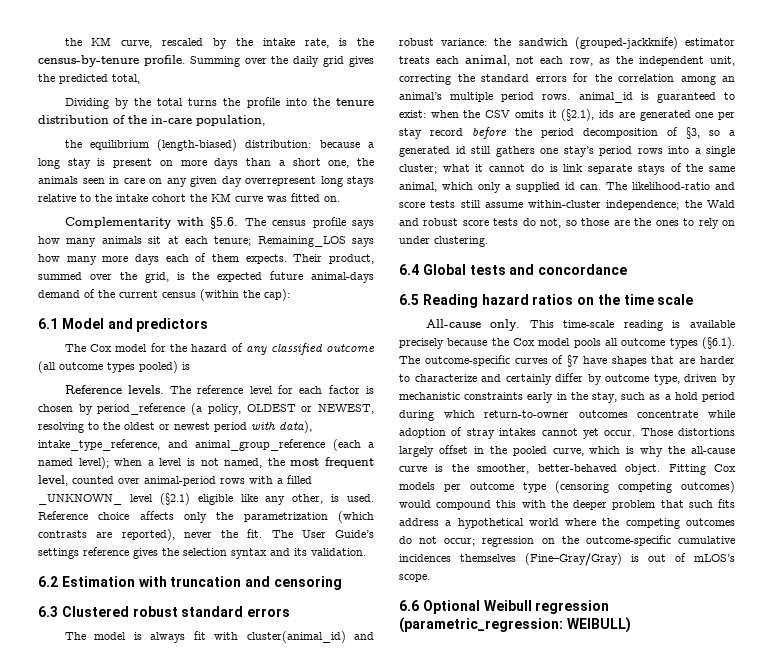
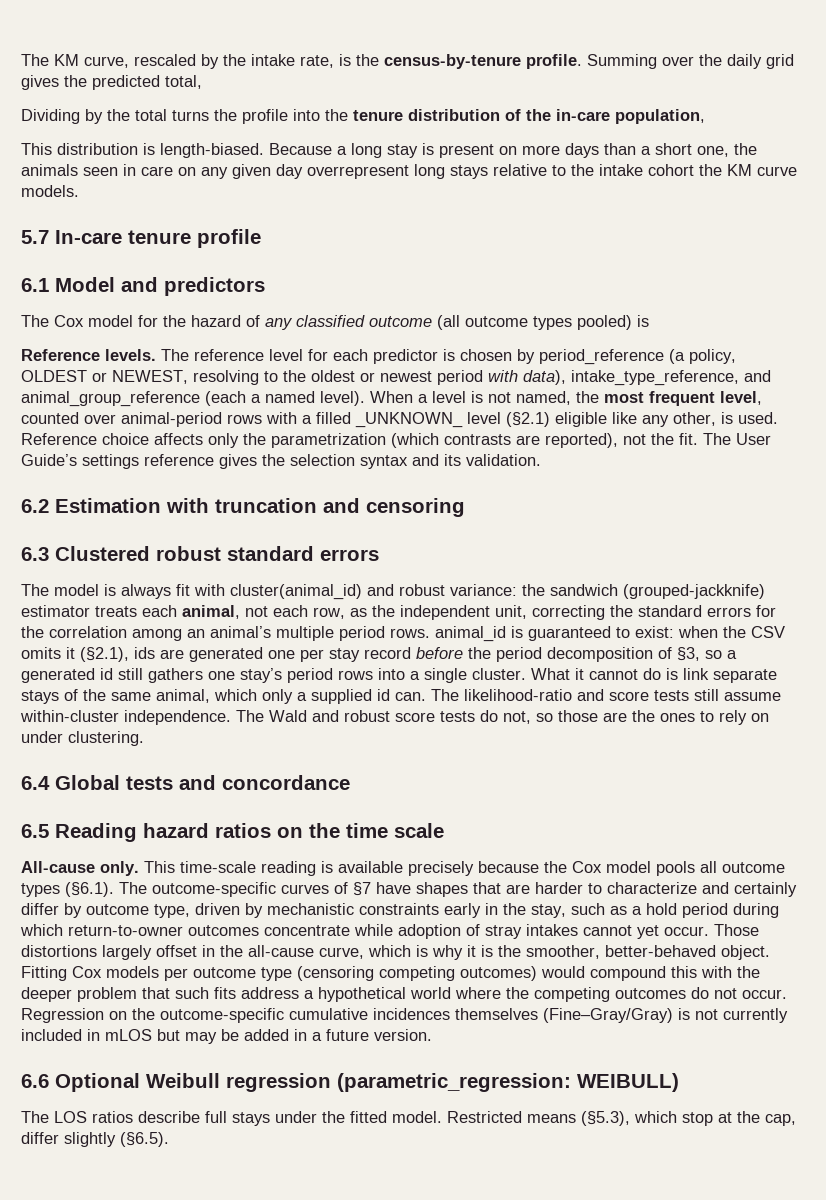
[64,38,82,46] the -> [21,54,49,66] The
[64,139,360,151] the equilibrium (length-biased) distribution: because -> [21,143,332,158] This distribution is length-biased. Because
[267,193,340,202] [64,217,374,229] [38,236,374,247] [38,253,374,265] [38,271,374,283] [38,289,290,301] was fitted on. // Complementarity with §5.6. The census profile says how many animals sit at each tenure; Remaining_LOS says how many more days each of them expects. Their product, summed over the grid, is the expected future animal-days demand of the current census (within the cap): -> [21,185,79,197] [21,229,261,248] models. // 5.7 In-care tenure profile
[328,385,360,394] factor -> [373,349,438,364] predictor
[78,457,143,469] level); when -> [320,391,413,406] level). When
[183,532,212,538] never -> [623,434,646,445] not
[399,164,470,174] cluster; what -> [472,668,570,680] cluster. What
[606,200,702,210] independence; the -> [124,710,264,725] independence. The
[512,446,547,456] pooled -> [248,945,314,957] all-cause
[668,446,735,454] [399,466,427,472] the all-cause curve -> [467,945,476,957] it
[444,536,535,547] occur; regression -> [742,989,787,999] [21,1008,104,1023] occur. Regression
[648,553,735,562] [399,574,430,582] out of mLOS’s scope. -> [695,1008,788,1023] [21,1029,432,1044] not currently included in mLOS but may be added in a future version.
(631, 625) none -> [21,1111,796,1126] [21,1132,169,1147] // The LOS ratios describe full stays under the fitted model. Restricted means (§5.3), which stop at the cap, differ slightly (§6.5).

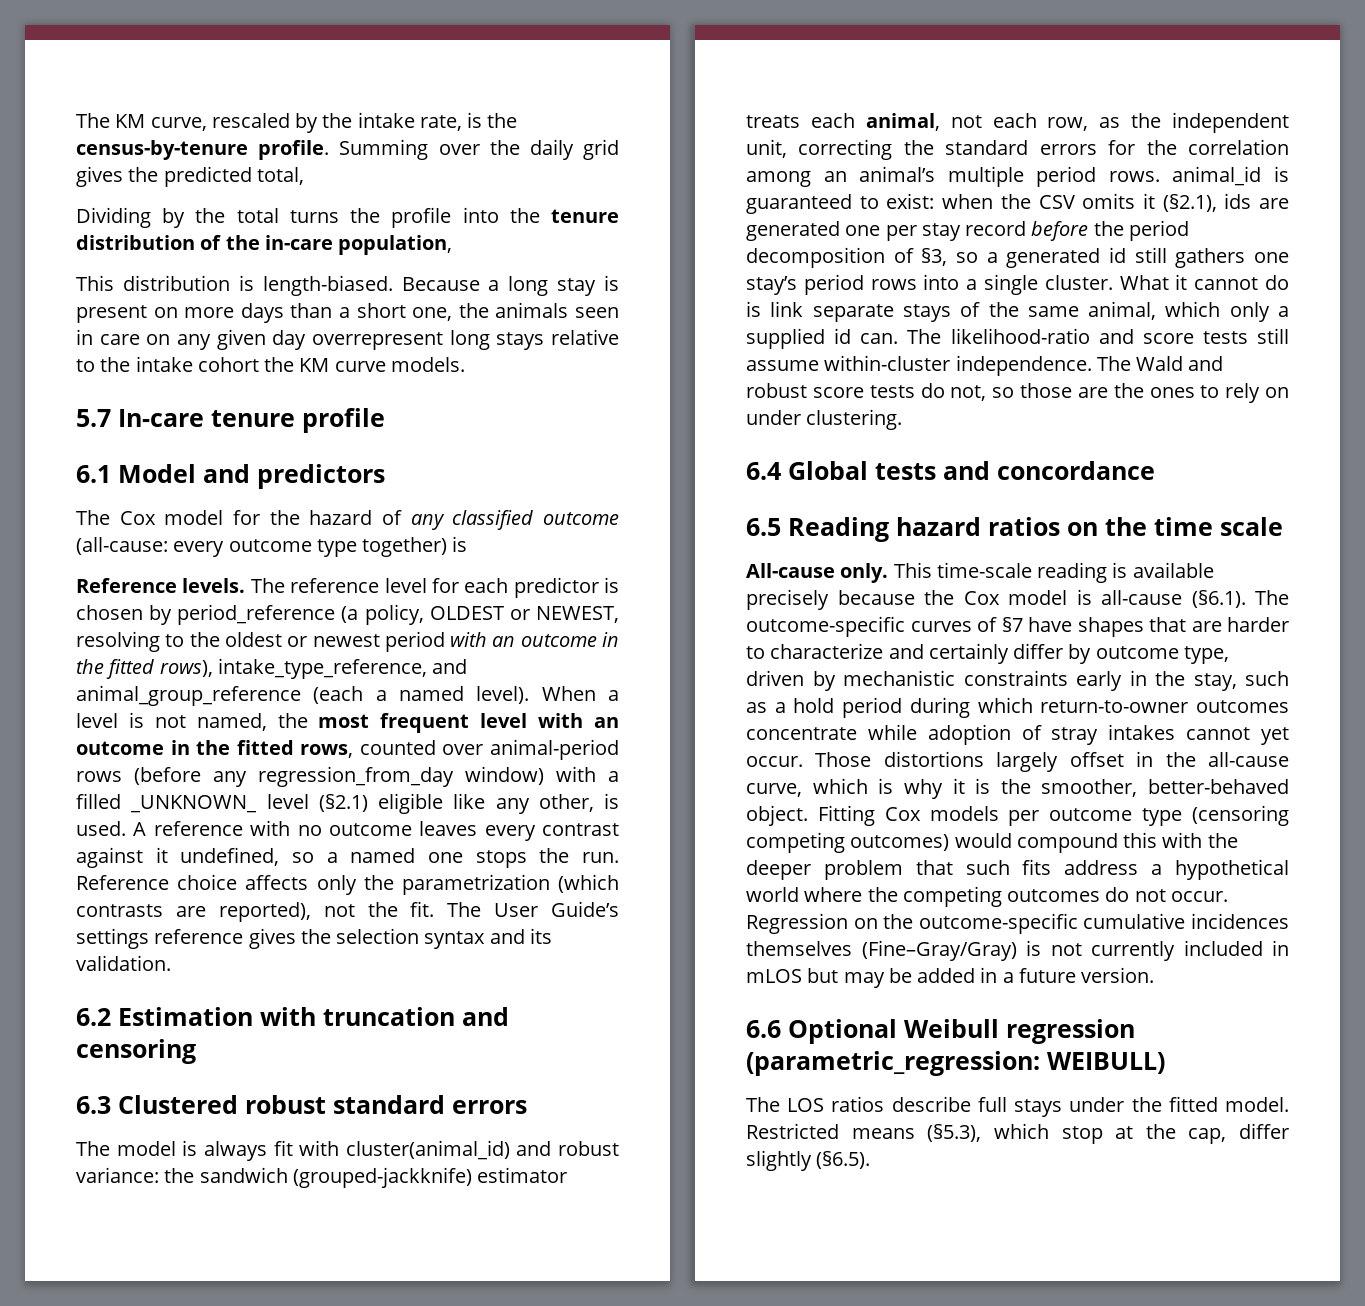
[437,315,632,330] (all outcome types pooled) -> [76,537,448,557] (all-cause: every outcome type together)
[523,370,566,385] data), -> [492,632,619,647] [76,659,213,679] an outcome in the fitted rows),
[720,391,762,405] [21,412,262,427] level, counted over animal-period rows -> [480,713,620,728] [76,739,619,760] [76,766,544,787] level with an outcome in the fitted rows, counted over animal-period rows (before any regression_from_day window)
(778, 418) none -> [133,820,619,841] [76,847,619,868] A reference with no outcome leaves every contrast against it undefined, so a named one stops the run.
[656,861,785,876] [21,883,60,897] pools all outcome types -> [1076,589,1182,605] is all-cause

